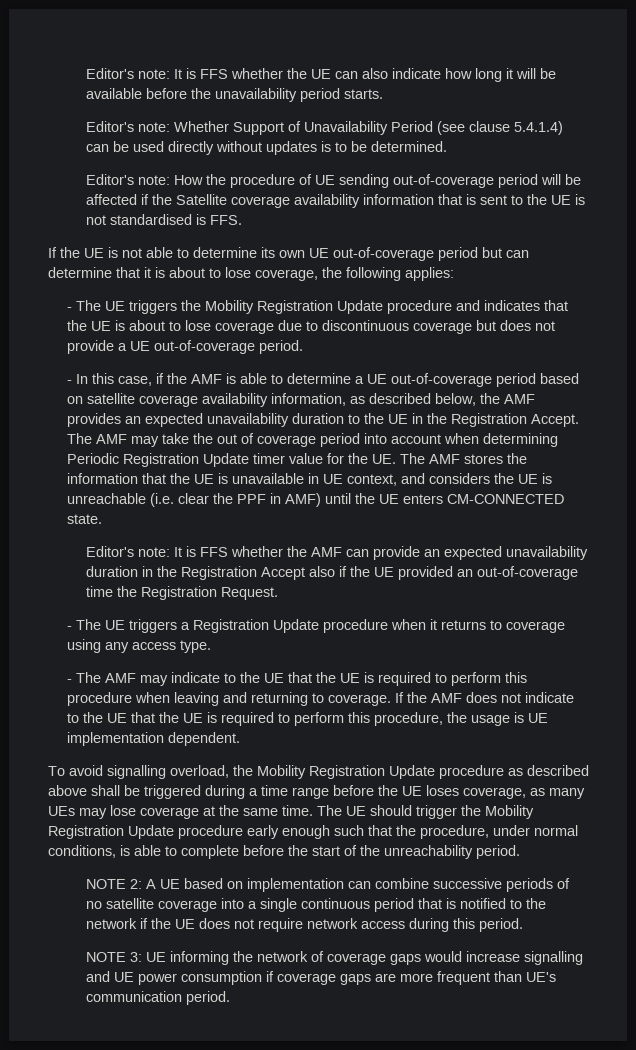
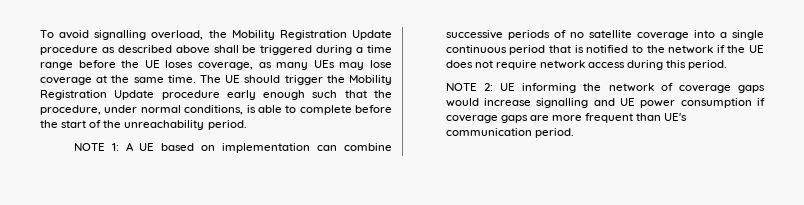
[86,68,557,82] [86,88,384,102] [86,121,564,135] [86,141,448,155] [86,174,582,188] [86,194,586,208] [86,214,243,225] [48,247,529,261] [48,267,454,281] [67,300,569,314] [67,320,556,334] [67,340,304,354] [67,373,580,387] [67,393,536,407] [67,413,580,427] [67,433,559,447] [67,453,528,467] [67,473,553,486] [67,493,565,507] [67,514,103,524] [86,546,589,560] [86,566,579,580] [86,586,279,600] [67,619,566,633] [67,639,212,653] [67,672,528,686] [67,692,575,706] [67,712,549,726] [67,732,241,746] Editor's note: It is FFS whether the UE can also indicate how long it will be available before the unavailability period starts. // Editor's note: Whether Support of Unavailability Period (see clause 5.4.1.4) can be used directly without updates is to be determined. // Editor's note: How the procedure of UE sending out-of-coverage period will be affected if the Satellite coverage availability information that is sent to the UE is not standardised is FFS. // If the UE is not able to determine its own UE out-of-coverage period but can determine that it is about to lose coverage, the following applies: // - The UE triggers the Mobility Registration Update procedure and indicates that the UE is about to lose coverage due to discontinuous coverage but does not provide a UE out-of-coverage period. // - In this case, if the AMF is able to determine a UE out-of-coverage period based on satellite coverage availability information, as described below, the AMF provides an expected unavailability duration to the UE in the Registration Accept. The AMF may take the out of coverage period into account when determining Periodic Registration Update timer value for the UE. The AMF stores the information that the UE is unavailable in UE context, and considers the UE is unreachable (i.e. clear the PPF in AMF) until the UE enters CM-CONNECTED state. // Editor's note: It is FFS whether the AMF can provide an expected unavailability duration in the Registration Accept also if the UE provided an out-of-coverage time the Registration Request. // - The UE triggers a Registration Update procedure when it returns to coverage using any access type. // - The AMF may indicate to the UE that the UE is required to perform this procedure when leaving and returning to coverage. If the AMF does not indicate to the UE that the UE is required to perform this procedure, the usage is UE implementation dependent. // -> (40, 34) none
[130,879,143,889] 2: -> [111,143,119,151] 1:
[130,952,143,962] 3: -> [483,83,493,91] 2:

